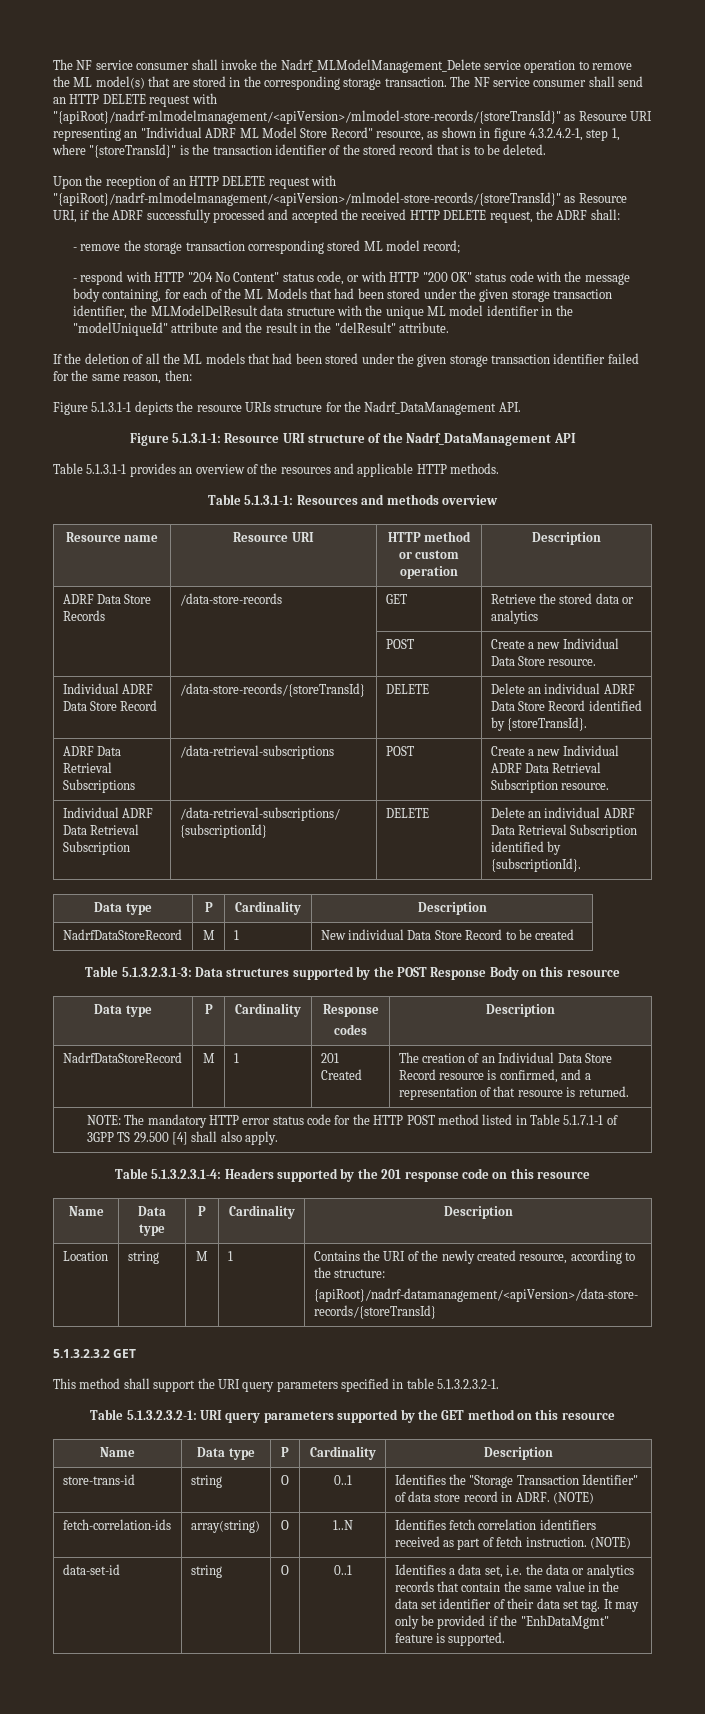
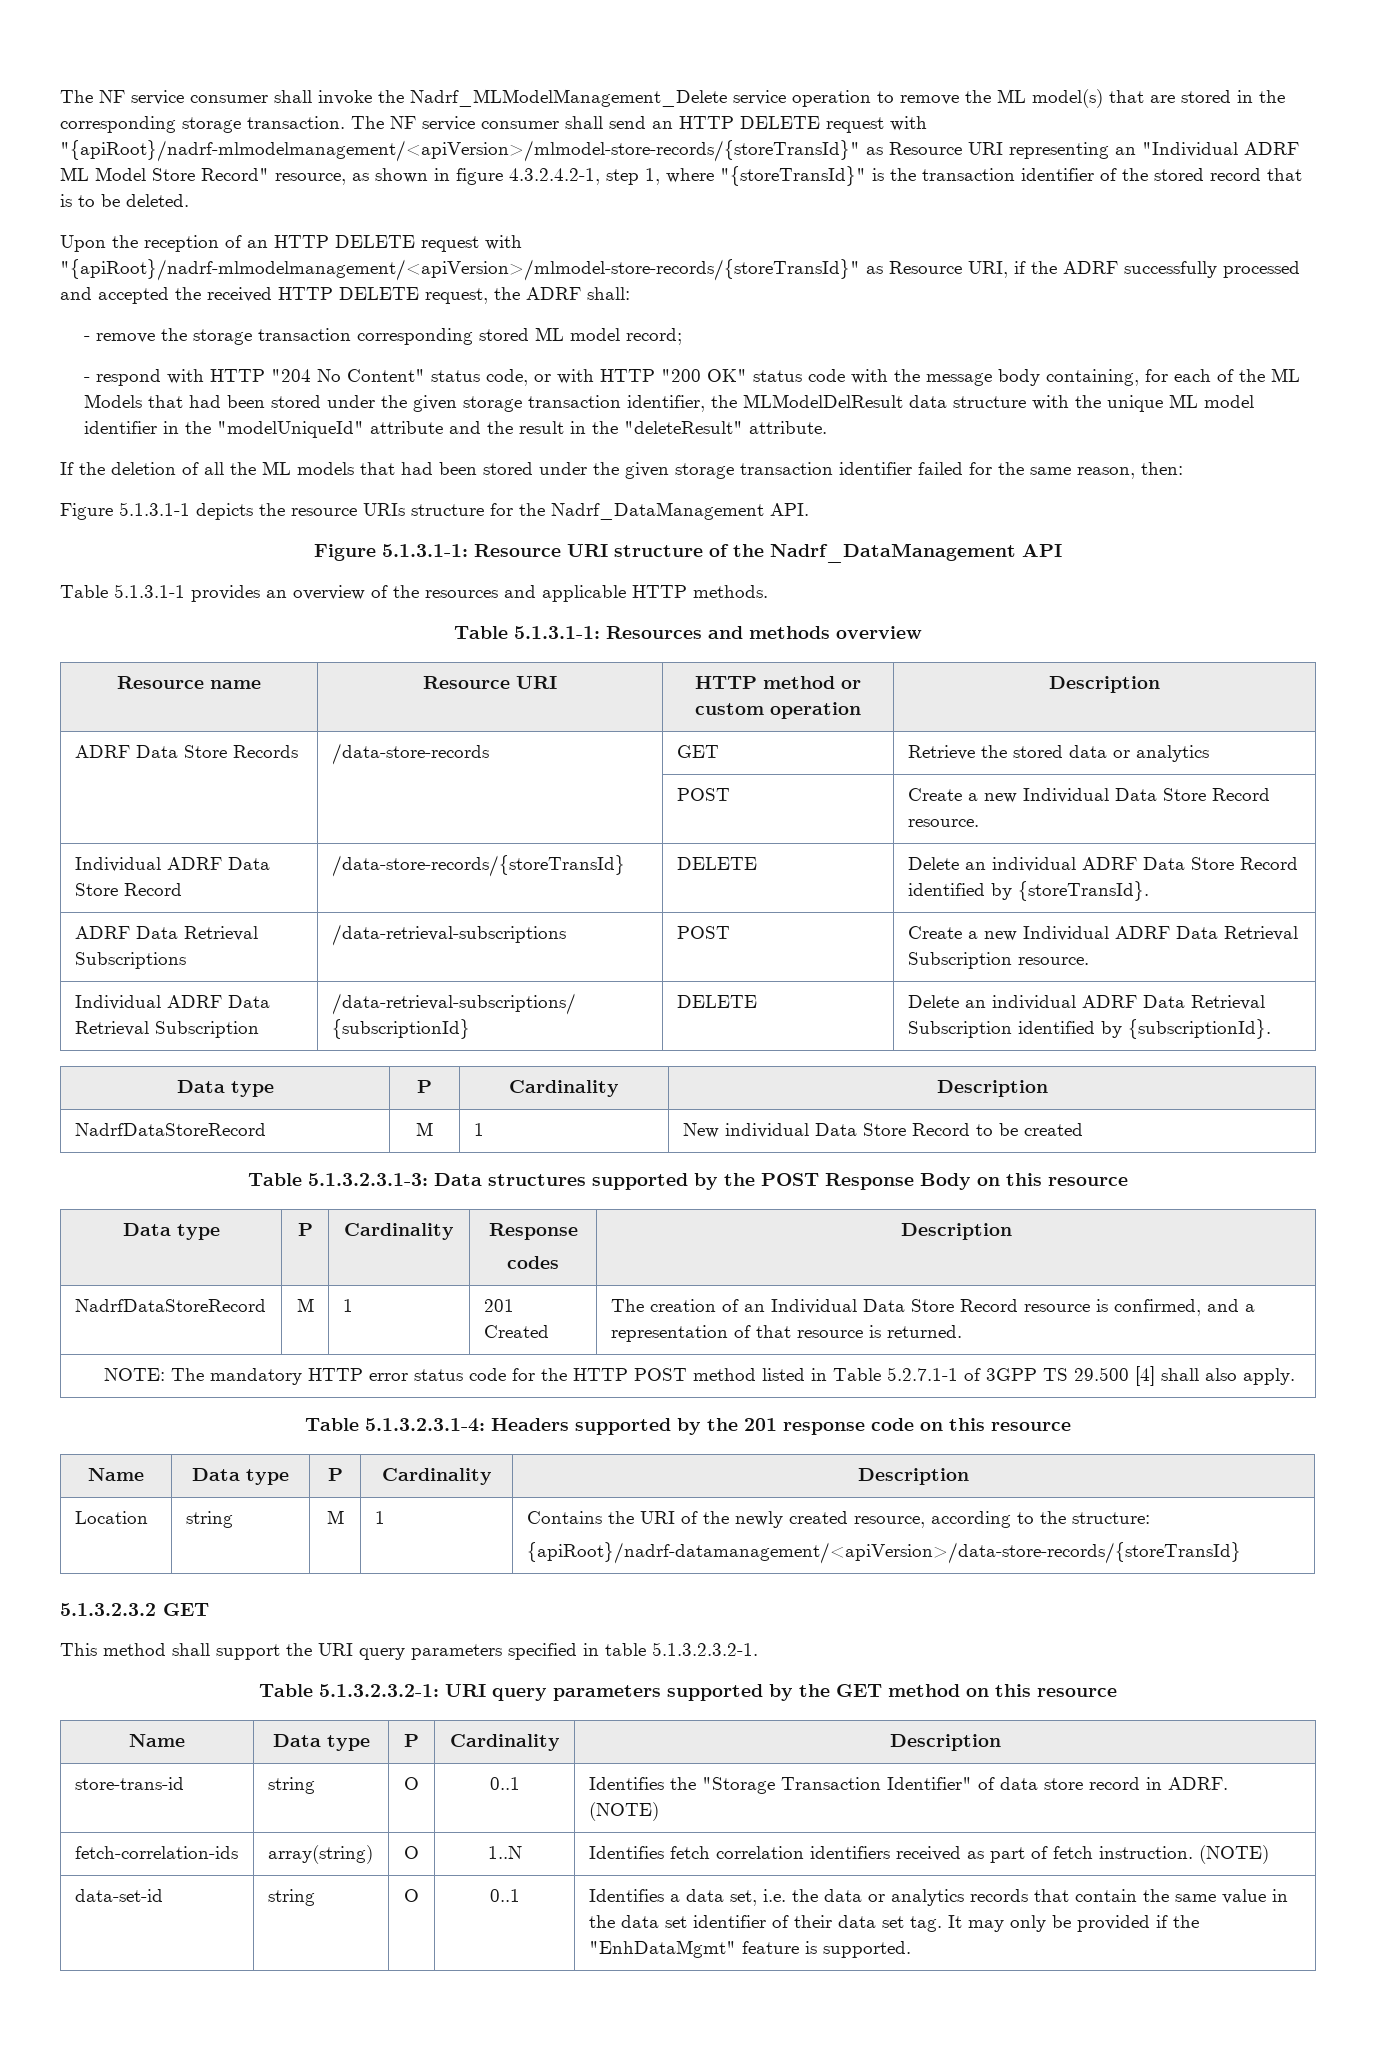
[334,322,396,333] "delResult" -> [624,421,744,434] "deleteResult"
(546, 661) none -> [1211,788,1270,801] Record
[563,1115,604,1125] 5.1.7.1-1 -> [886,1367,958,1381] 5.2.7.1-1

